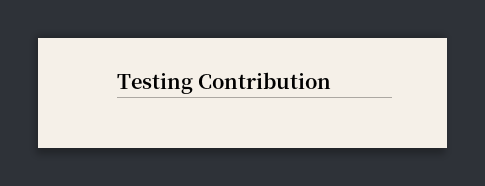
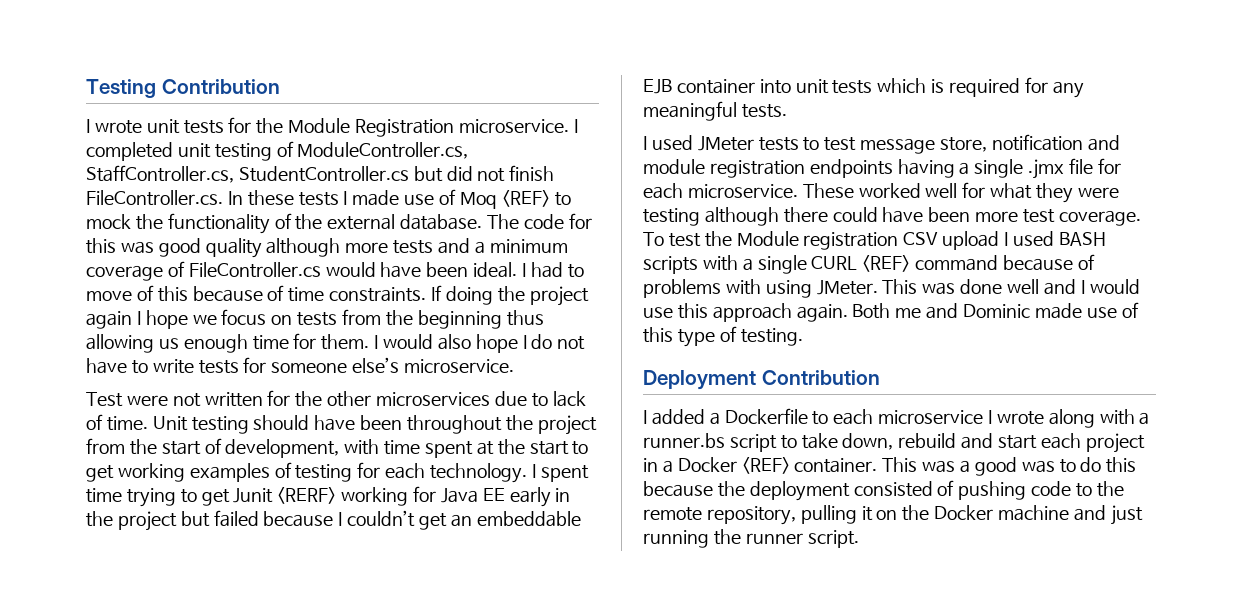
(332, 80) none -> [86,117,578,137] [86,141,469,161] [86,165,555,183] [86,189,571,209] [86,213,592,234] [86,238,568,258] [86,261,584,281] [86,285,589,306] [86,309,544,329] [86,333,586,353] [86,357,515,374] [86,390,586,407] [86,414,597,435] [86,438,589,458] [86,462,589,483] [86,486,571,507] [86,510,581,531] [643,77,1084,98] [643,101,787,121] [643,134,1120,154] [643,158,1121,179] [643,182,1119,203] [643,207,1141,226] [643,231,1106,250] [643,254,1095,274] [643,279,1140,298] [643,302,1139,322] [643,326,803,347] [643,370,880,390] [643,408,1150,428] [643,433,1145,453] [643,457,1137,476] [643,480,1124,501] [643,505,1143,525] [643,529,859,548] // I wrote unit tests for the Module Registration microservice. I completed unit testing of ModuleController.cs, StaffController.cs, StudentController.cs but did not finish FileController.cs. In these tests I made use of Moq <REF> to mock the functionality of the external database. The code for this was good quality although more tests and a minimum coverage of FileController.cs would have been ideal. I had to move of this because of time constraints. If doing the project again I hope we focus on tests from the beginning thus allowing us enough time for them. I would also hope I do not have to write tests for someone else’s microservice. // Test were not written for the other microservices due to lack of time. Unit testing should have been throughout the project from the start of development, with time spent at the start to get working examples of testing for each technology. I spent time trying to get Junit <RERF> working for Java EE early in the project but failed because I couldn’t get an embeddable EJB container into unit tests which is required for any meaningful tests. // I used JMeter tests to test message store, notification and module registration endpoints having a single .jmx file for each microservice. These worked well for what they were testing although there could have been more test coverage. To test the Module registration CSV upload I used BASH scripts with a single CURL <REF> command because of problems with using JMeter. This was done well and I would use this approach again. Both me and Dominic made use of this type of testing. // Deployment Contribution // I added a Dockerfile to each microservice I wrote along with a runner.bs script to take down, rebuild and start each project in a Docker <REF> container. This was a good was to do this because the deployment consisted of pushing code to the remote repository, pulling it on the Docker machine and just running the runner script.

